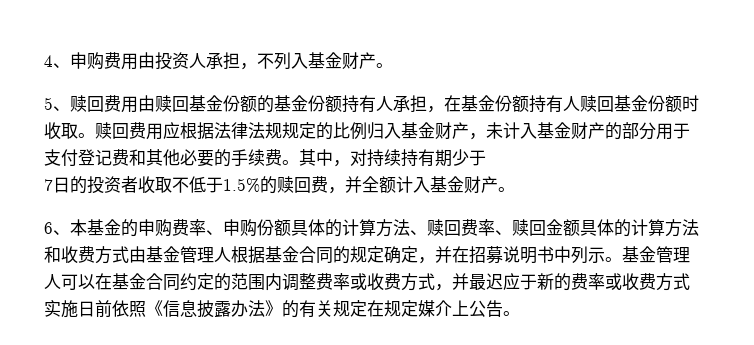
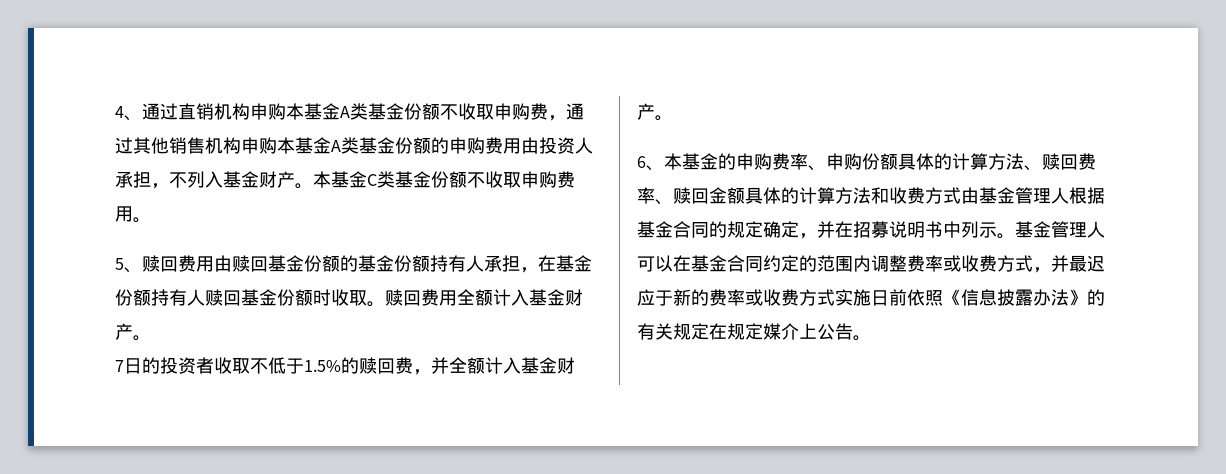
(70, 65) none -> [142,103,584,121] [115,137,449,154] 通过直销机构申购本基金A类基金份额不收取申购费，通过其他销售机构申购本基金A类基金份额的
(393, 65) none -> [313,171,575,188] [115,206,151,223] 本基金C类基金份额不收取申购费用。
[163,122,690,140] [44,149,486,167] 应根据法律法规规定的比例归入基金财产，未计入基金财产的部分用于支付登记费和其他必要的手续费。其中，对持续持有期少于 -> [457,289,583,306] [115,323,151,341] 全额计入基金财产。

